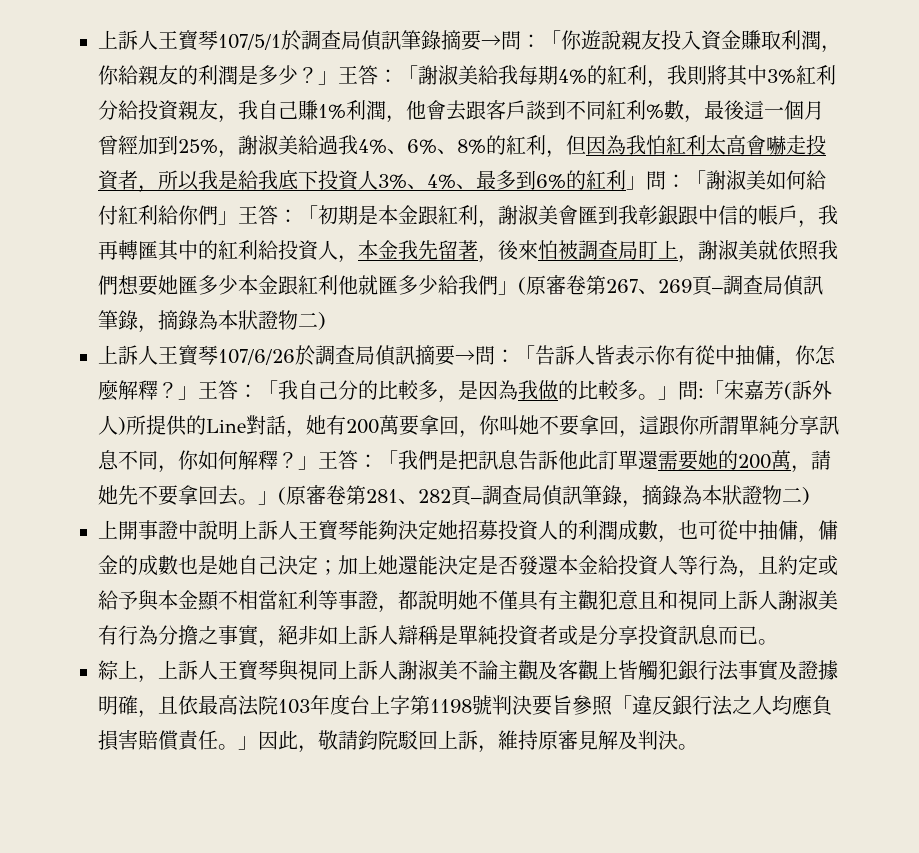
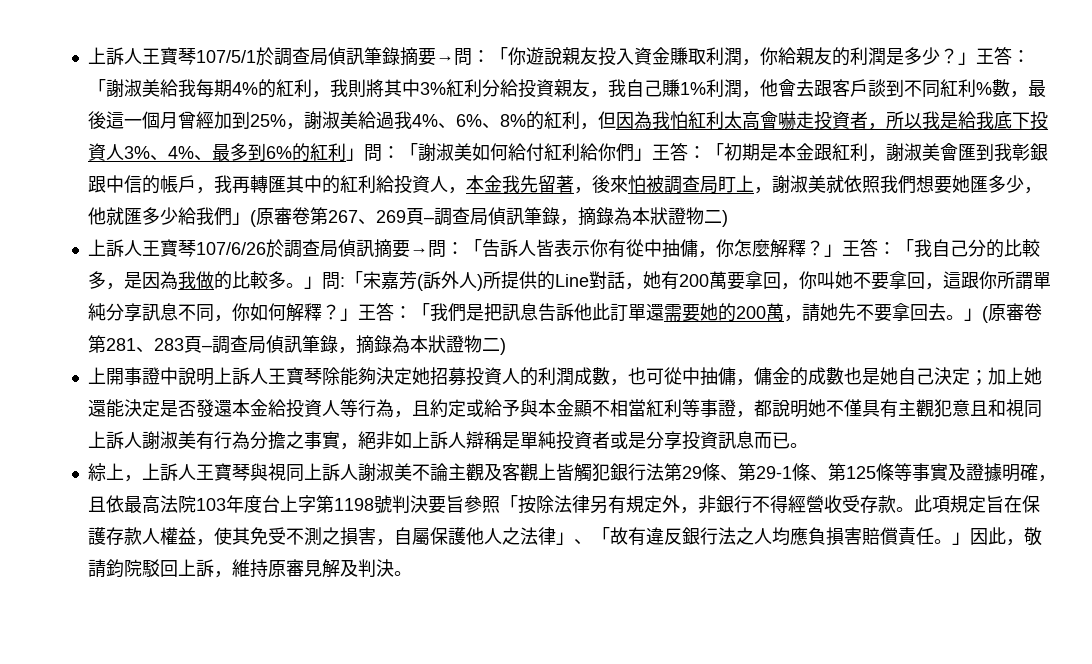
[238,275,339,295] 本金跟紅利 -> [1023,187,1042,194] ，
[418,489,452,503] 282 -> [153,338,184,351] 283
(359, 530) none -> [321,367,340,385] 除
(740, 670) none -> [663,463,912,481] 第29條、第29-1條、第125條等
(633, 704) none -> [517,495,1040,514] [87,527,646,546] 按除法律另有規定外，非銀行不得經營收受存款。此項規定旨在保護存款人權益，使其免受不測之損害，自屬保護他人之法律」、「故有

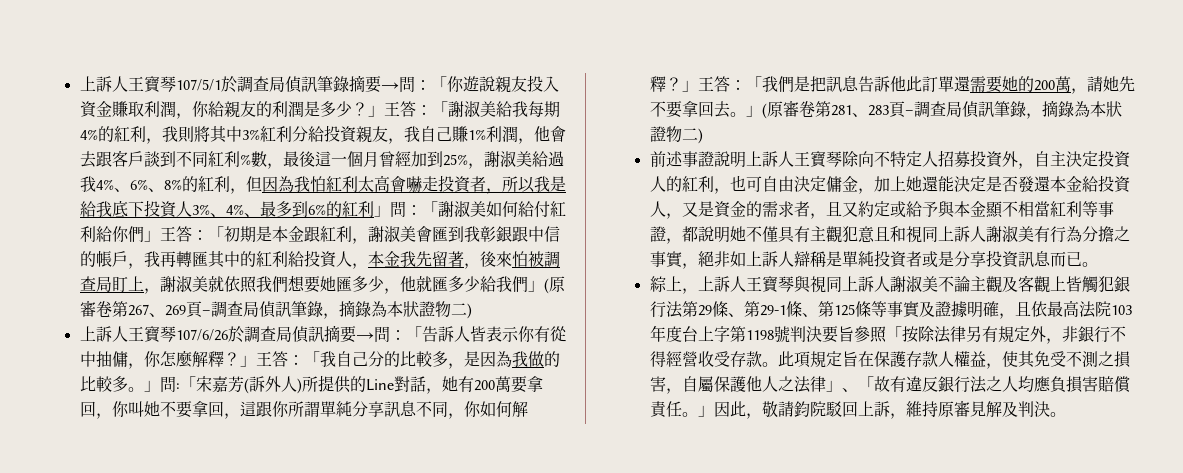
[87,367,178,385] 上開事證中 -> [649,151,714,167] 前述事證
[339,367,988,386] 能夠決定她招募投資人的利潤成數，也可從中抽傭，傭金的成數也是她自己決定； -> [857,150,1131,169] [649,175,874,194] 向不特定人招募投資外，自主決定投資人的紅利，也可自由決定傭金，
[339,399,430,418] 等行為，且 -> [665,201,858,219] ，又是資金的需求者，且又

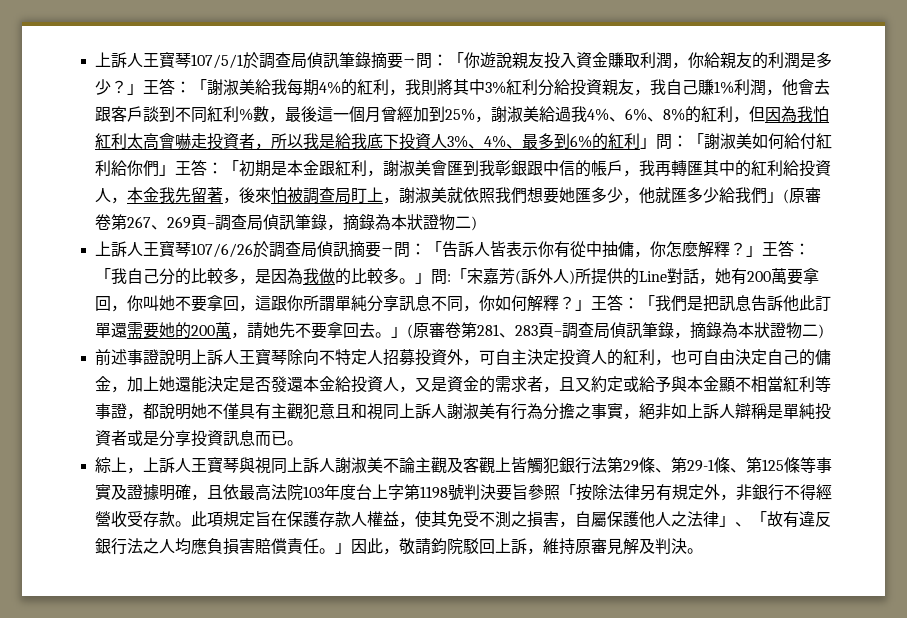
(1034, 166) none -> [479,350,496,365] 可
(826, 184) none -> [767,349,816,366] 自己的

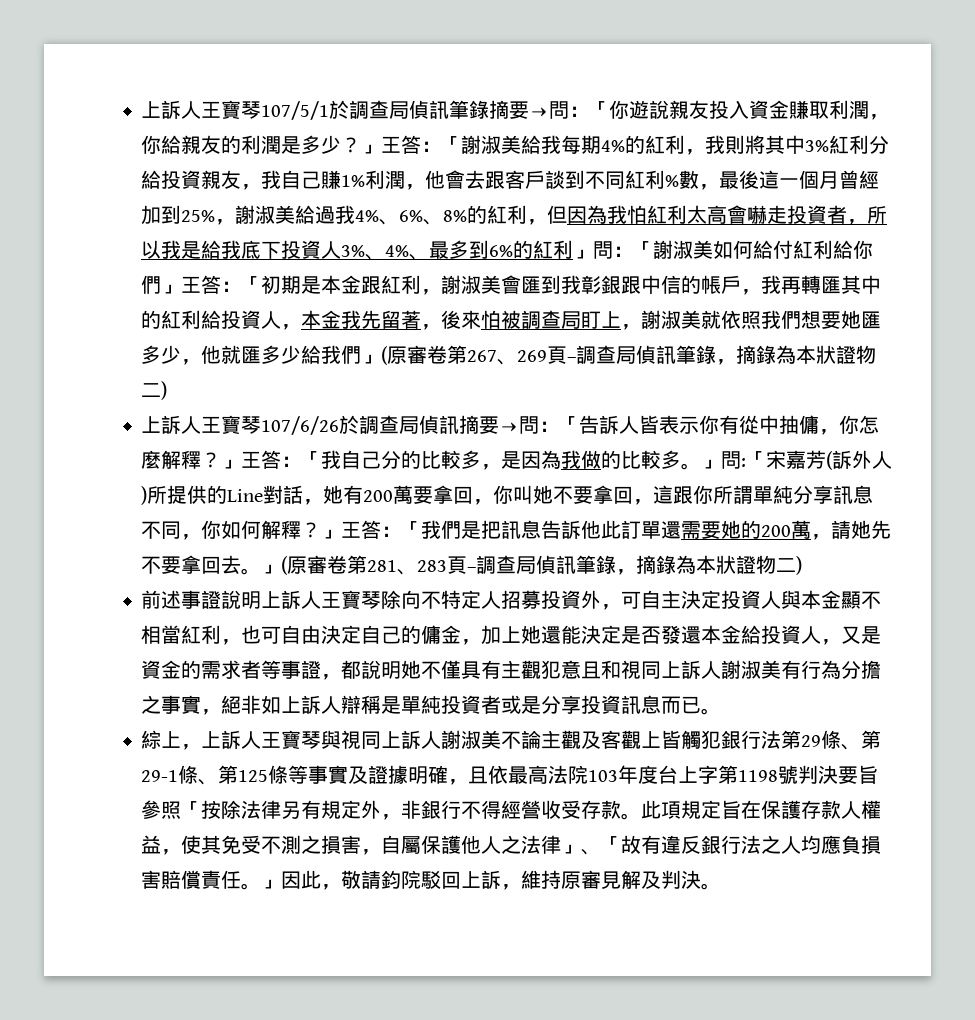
[607,349,624,366] 的 -> [781,590,882,609] [141,625,182,644] 與本金顯不相當
[543,376,816,393] ，且又約定或給予與本金顯不相當紅利 -> (262, 669) none

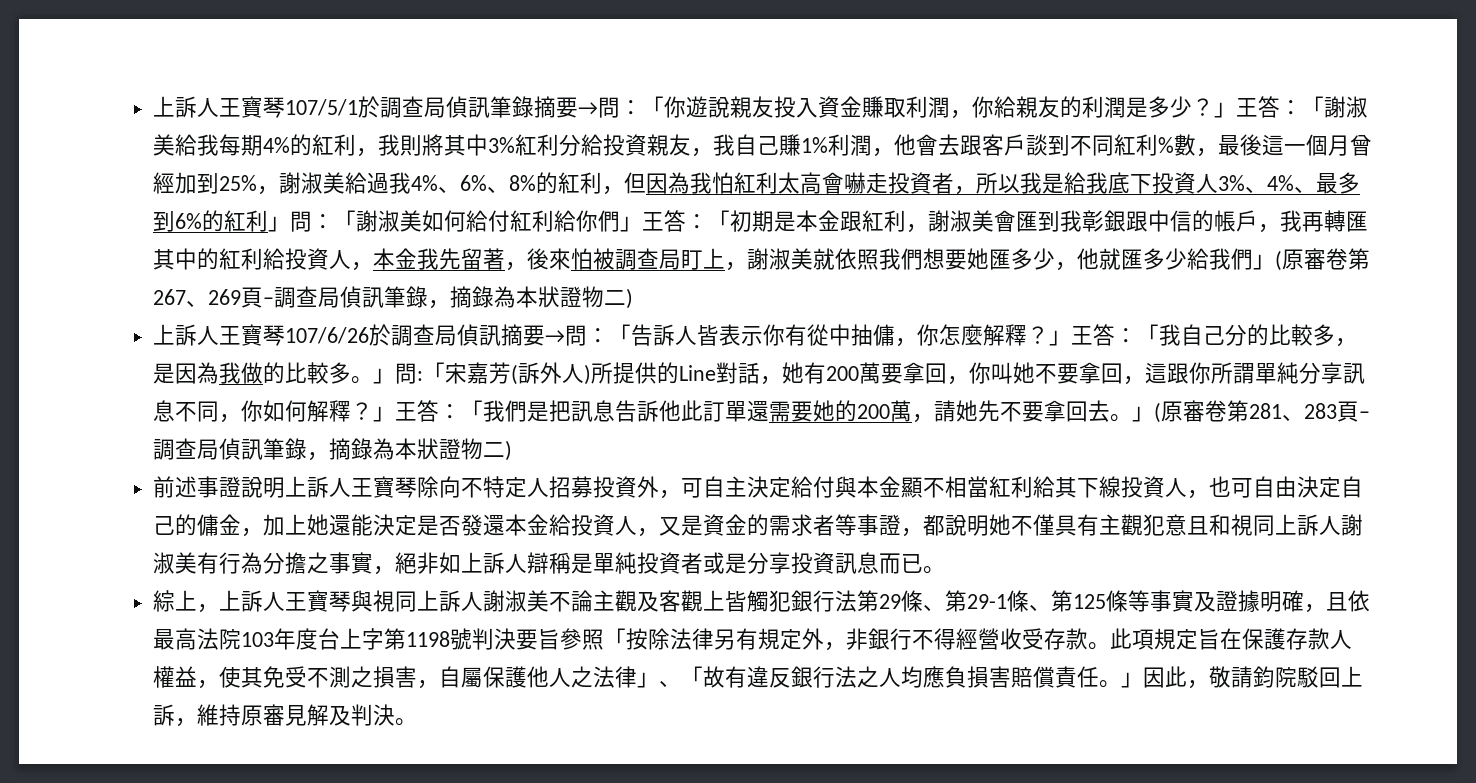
[721,590,782,609] 投資人 -> [790,476,835,498] 給付
(222, 634) none -> [1032,476,1187,498] 給其下線投資人

